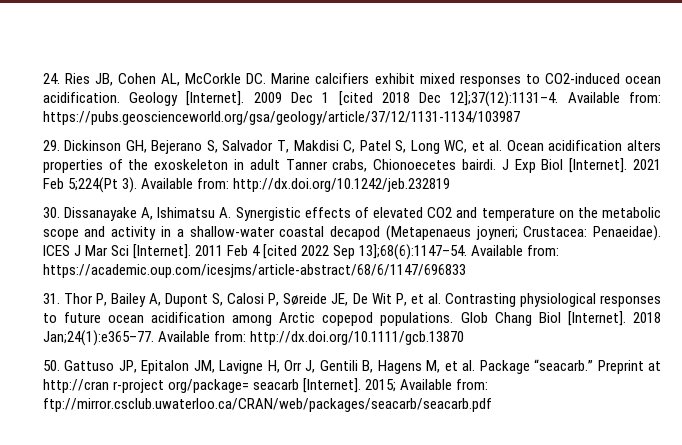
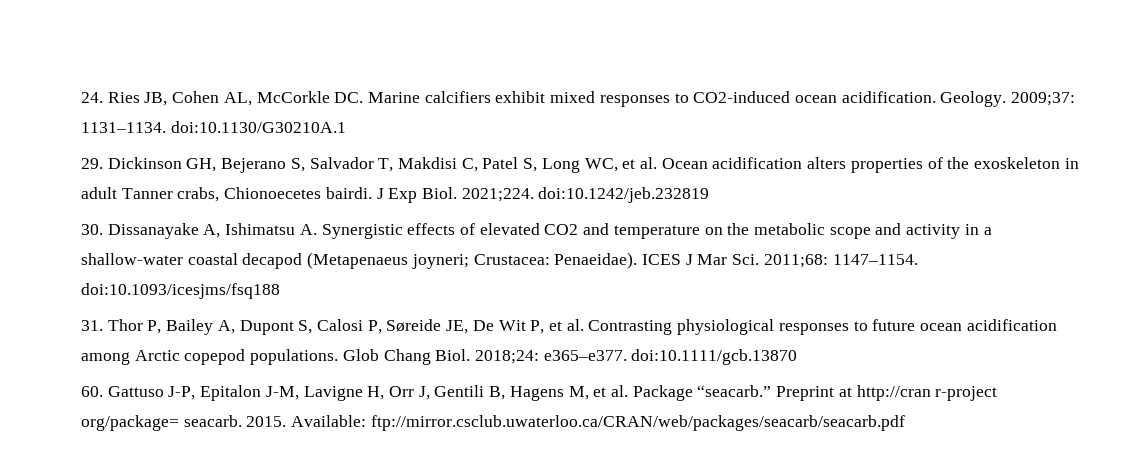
[129,91,662,107] [42,111,520,125] Geology [Internet]. 2009 Dec 1 [cited 2018 Dec 12];37(12):1131–4. Available from: https://pubs.geoscienceworld.org/gsa/geology/article/37/12/1131-1134/103987 -> [940,91,1076,107] [80,121,346,133] Geology. 2009;37: 1131–1134. doi:10.1130/G30210A.1
[541,158,661,173] [42,177,450,193] Biol [Internet]. 2021 Feb 5;224(Pt 3). Available from: http://dx.doi.org/10.1242/jeb.232819 -> [421,187,710,203] Biol. 2021;224. doi:10.1242/jeb.232819
[110,244,560,260] [42,264,466,278] Sci [Internet]. 2011 Feb 4 [cited 2022 Sep 13];68(6):1147–54. Available from: https://academic.oup.com/icesjms/article-abstract/68/6/1147/696833 -> [732,254,918,268] [80,283,280,299] Sci. 2011;68: 1147–1154. doi:10.1093/icesjms/fsq188
[538,311,661,326] [42,330,464,346] [42,360,215,374] Biol [Internet]. 2018 Jan;24(1):e365–77. Available from: http://dx.doi.org/10.1111/gcb.13870 // 50. Gattuso JP, Epitalon JM, -> [435,349,798,365] [80,385,299,401] Biol. 2018;24: e365–e377. doi:10.1111/gcb.13870 // 60. Gattuso J-P, Epitalon J-M,
[252,378,489,393] seacarb [Internet]. 2015; Available from: -> [183,415,367,427] seacarb. 2015. Available:

